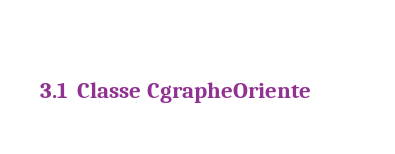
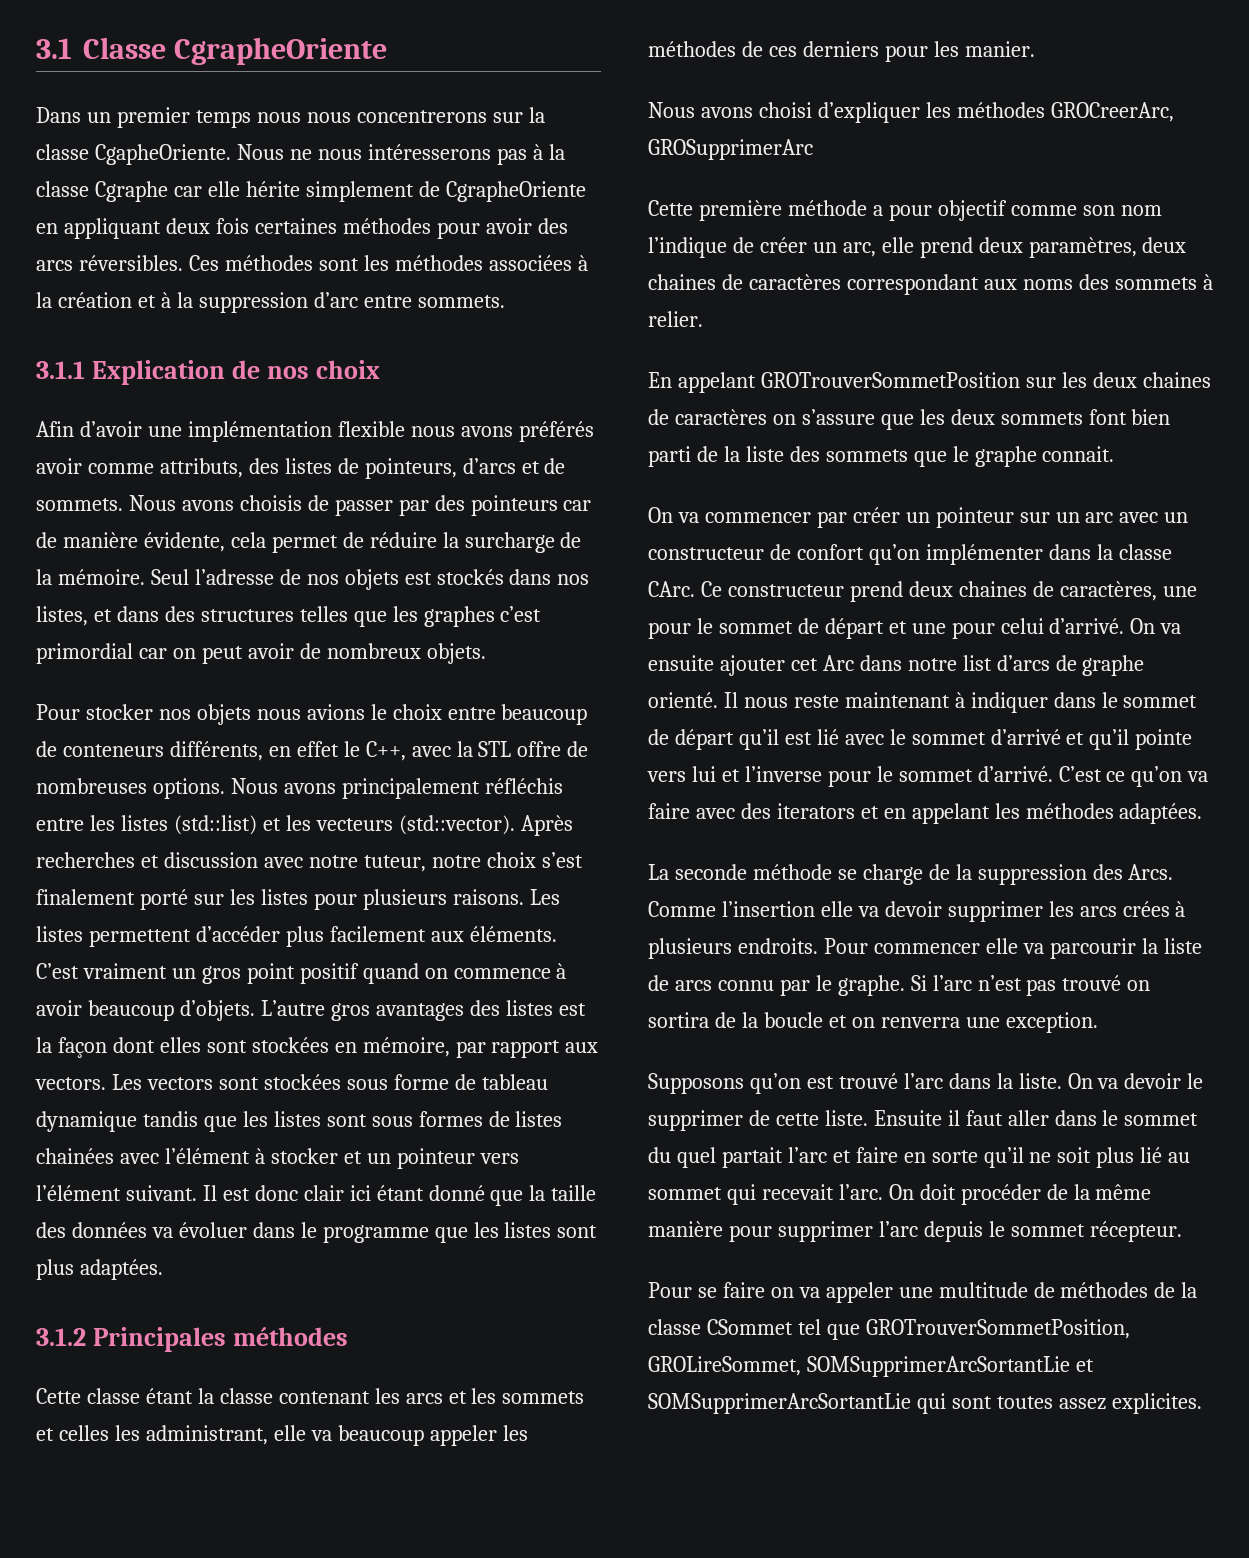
(311, 92) none -> [36,107,545,128] [36,144,565,165] [36,181,586,202] [36,218,568,239] [36,255,588,271] [36,292,505,313] [36,360,380,385] [36,421,594,442] [36,458,566,479] [36,495,592,516] [36,532,582,553] [36,569,590,590] [36,606,542,627] [36,643,486,664] [36,704,588,725] [36,741,589,761] [36,778,563,799] [36,815,573,836] [36,852,583,872] [36,889,560,910] [36,926,557,947] [36,963,567,984] [36,1000,586,1021] [36,1037,599,1058] [35,1074,548,1090] [36,1111,563,1132] [36,1148,519,1169] [36,1185,597,1206] [36,1222,598,1243] [36,1259,163,1280] [36,1327,348,1352] [36,1388,585,1404] [36,1425,528,1446] [648,41,1035,62] [648,102,1174,123] [648,139,813,160] [648,200,1162,221] [648,237,1187,258] [648,274,1213,295] [648,311,703,327] [648,372,1211,393] [648,409,1171,430] [648,446,1115,467] [648,507,1189,528] [648,544,1172,565] [648,581,1197,602] [648,618,1182,639] [648,655,1145,676] [648,692,1198,713] [648,729,1193,750] [647,766,1209,787] [648,803,1203,824] [648,864,1174,885] [648,901,1186,922] [648,938,1202,959] [648,975,1151,996] [648,1012,1098,1033] [648,1073,1204,1094] [648,1110,1199,1131] [648,1147,1191,1168] [648,1184,1152,1205] [648,1221,1182,1242] [648,1282,1198,1303] [648,1319,1130,1340] [648,1356,1094,1377] [648,1393,1202,1414] // Dans un premier temps nous nous concentrerons sur la classe CgapheOriente. Nous ne nous intéresserons pas à la classe Cgraphe car elle hérite simplement de CgrapheOriente en appliquant deux fois certaines méthodes pour avoir des arcs réversibles. Ces méthodes sont les méthodes associées à la création et à la suppression d’arc entre sommets. // 3.1.1 Explication de nos choix // Afin d’avoir une implémentation flexible nous avons préférés avoir comme attributs, des listes de pointeurs, d’arcs et de sommets. Nous avons choisis de passer par des pointeurs car de manière évidente, cela permet de réduire la surcharge de la mémoire. Seul l’adresse de nos objets est stockés dans nos listes, et dans des structures telles que les graphes c’est primordial car on peut avoir de nombreux objets. // Pour stocker nos objets nous avions le choix entre beaucoup de conteneurs différents, en effet le C++, avec la STL offre de nombreuses options. Nous avons principalement réfléchis entre les listes (std::list) et les vecteurs (std::vector). Après recherches et discussion avec notre tuteur, notre choix s’est finalement porté sur les listes pour plusieurs raisons. Les listes permettent d’accéder plus facilement aux éléments. C’est vraiment un gros point positif quand on commence à avoir beaucoup d’objets. L’autre gros avantages des listes est la façon dont elles sont stockées en mémoire, par rapport aux vectors. Les vectors sont stockées sous forme de tableau dynamique tandis que les listes sont sous formes de listes chainées avec l’élément à stocker et un pointeur vers l’élément suivant. Il est donc clair ici étant donné que la taille des données va évoluer dans le programme que les listes sont plus adaptées. // 3.1.2 Principales méthodes // Cette classe étant la classe contenant les arcs et les sommets et celles les administrant, elle va beaucoup appeler les méthodes de ces derniers pour les manier. // Nous avons choisi d’expliquer les méthodes GROCreerArc, GROSupprimerArc // Cette première méthode a pour objectif comme son nom l’indique de créer un arc, elle prend deux paramètres, deux chaines de caractères correspondant aux noms des sommets à relier. // En appelant GROTrouverSommetPosition sur les deux chaines de caractères on s’assure que les deux sommets font bien parti de la liste des sommets que le graphe connait. // On va commencer par créer un pointeur sur un arc avec un constructeur de confort qu’on implémenter dans la classe CArc. Ce constructeur prend deux chaines de caractères, une pour le sommet de départ et une pour celui d’arrivé. On va ensuite ajouter cet Arc dans notre list d’arcs de graphe orienté. Il nous reste maintenant à indiquer dans le sommet de départ qu’il est lié avec le sommet d’arrivé et qu’il pointe vers lui et l’inverse pour le sommet d’arrivé. C’est ce qu’on va faire avec des iterators et en appelant les méthodes adaptées. // La seconde méthode se charge de la suppression des Arcs. Comme l’insertion elle va devoir supprimer les arcs crées à plusieurs endroits. Pour commencer elle va parcourir la liste de arcs connu par le graphe. Si l’arc n’est pas trouvé on sortira de la boucle et on renverra une exception. // Supposons qu’on est trouvé l’arc dans la liste. On va devoir le supprimer de cette liste. Ensuite il faut aller dans le sommet du quel partait l’arc et faire en sorte qu’il ne soit plus lié au sommet qui recevait l’arc. On doit procéder de la même manière pour supprimer l’arc depuis le sommet récepteur. // Pour se faire on va appeler une multitude de méthodes de la classe CSommet tel que GROTrouverSommetPosition, GROLireSommet, SOMSupprimerArcSortantLie et SOMSupprimerArcSortantLie qui sont toutes assez explicites.

